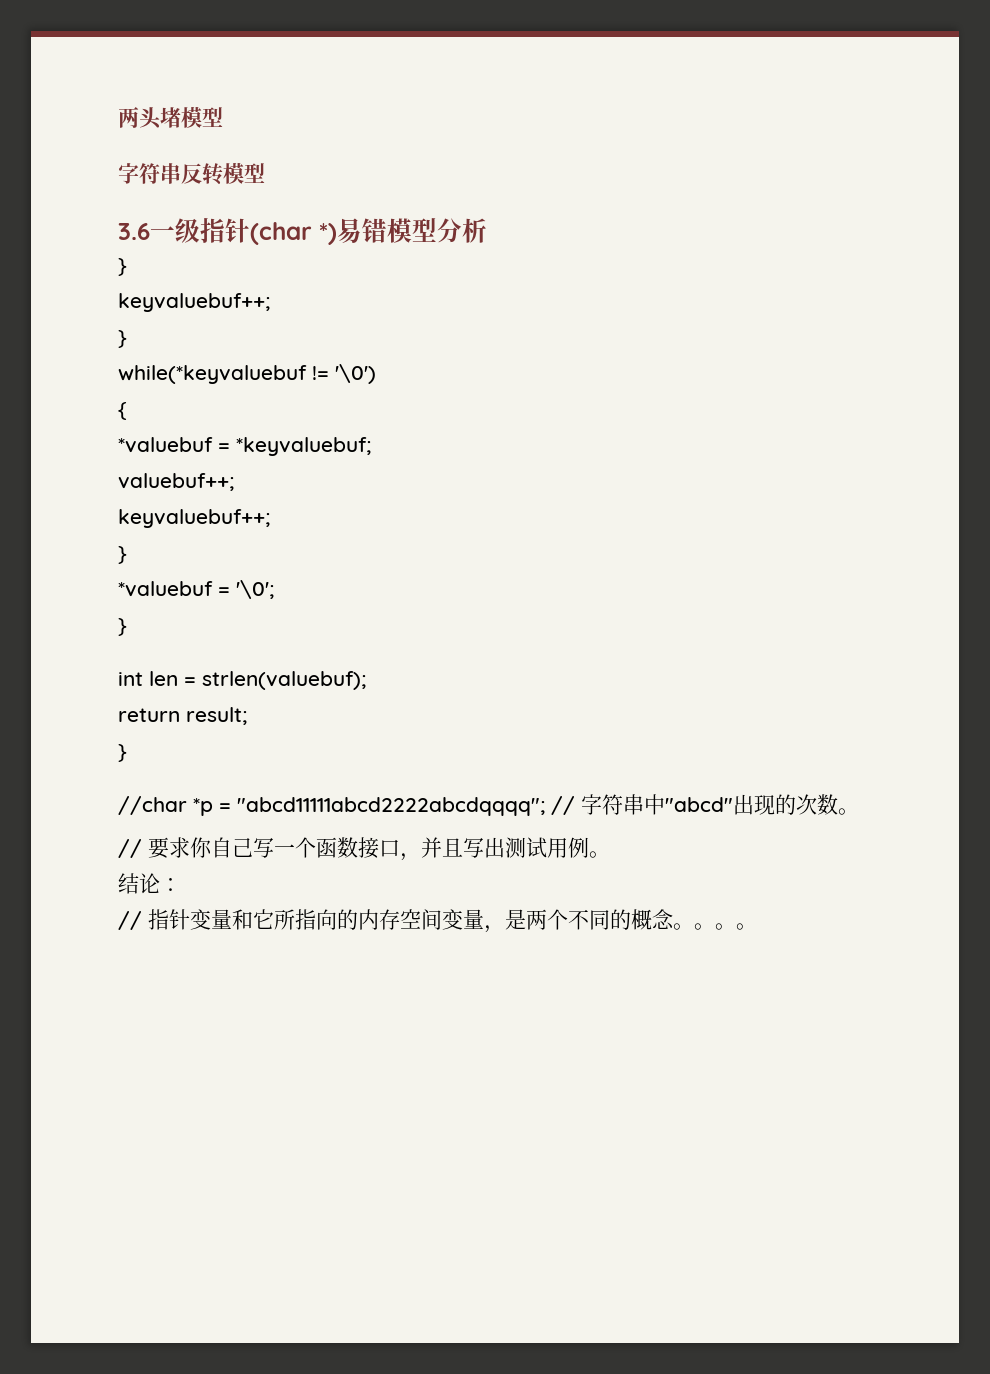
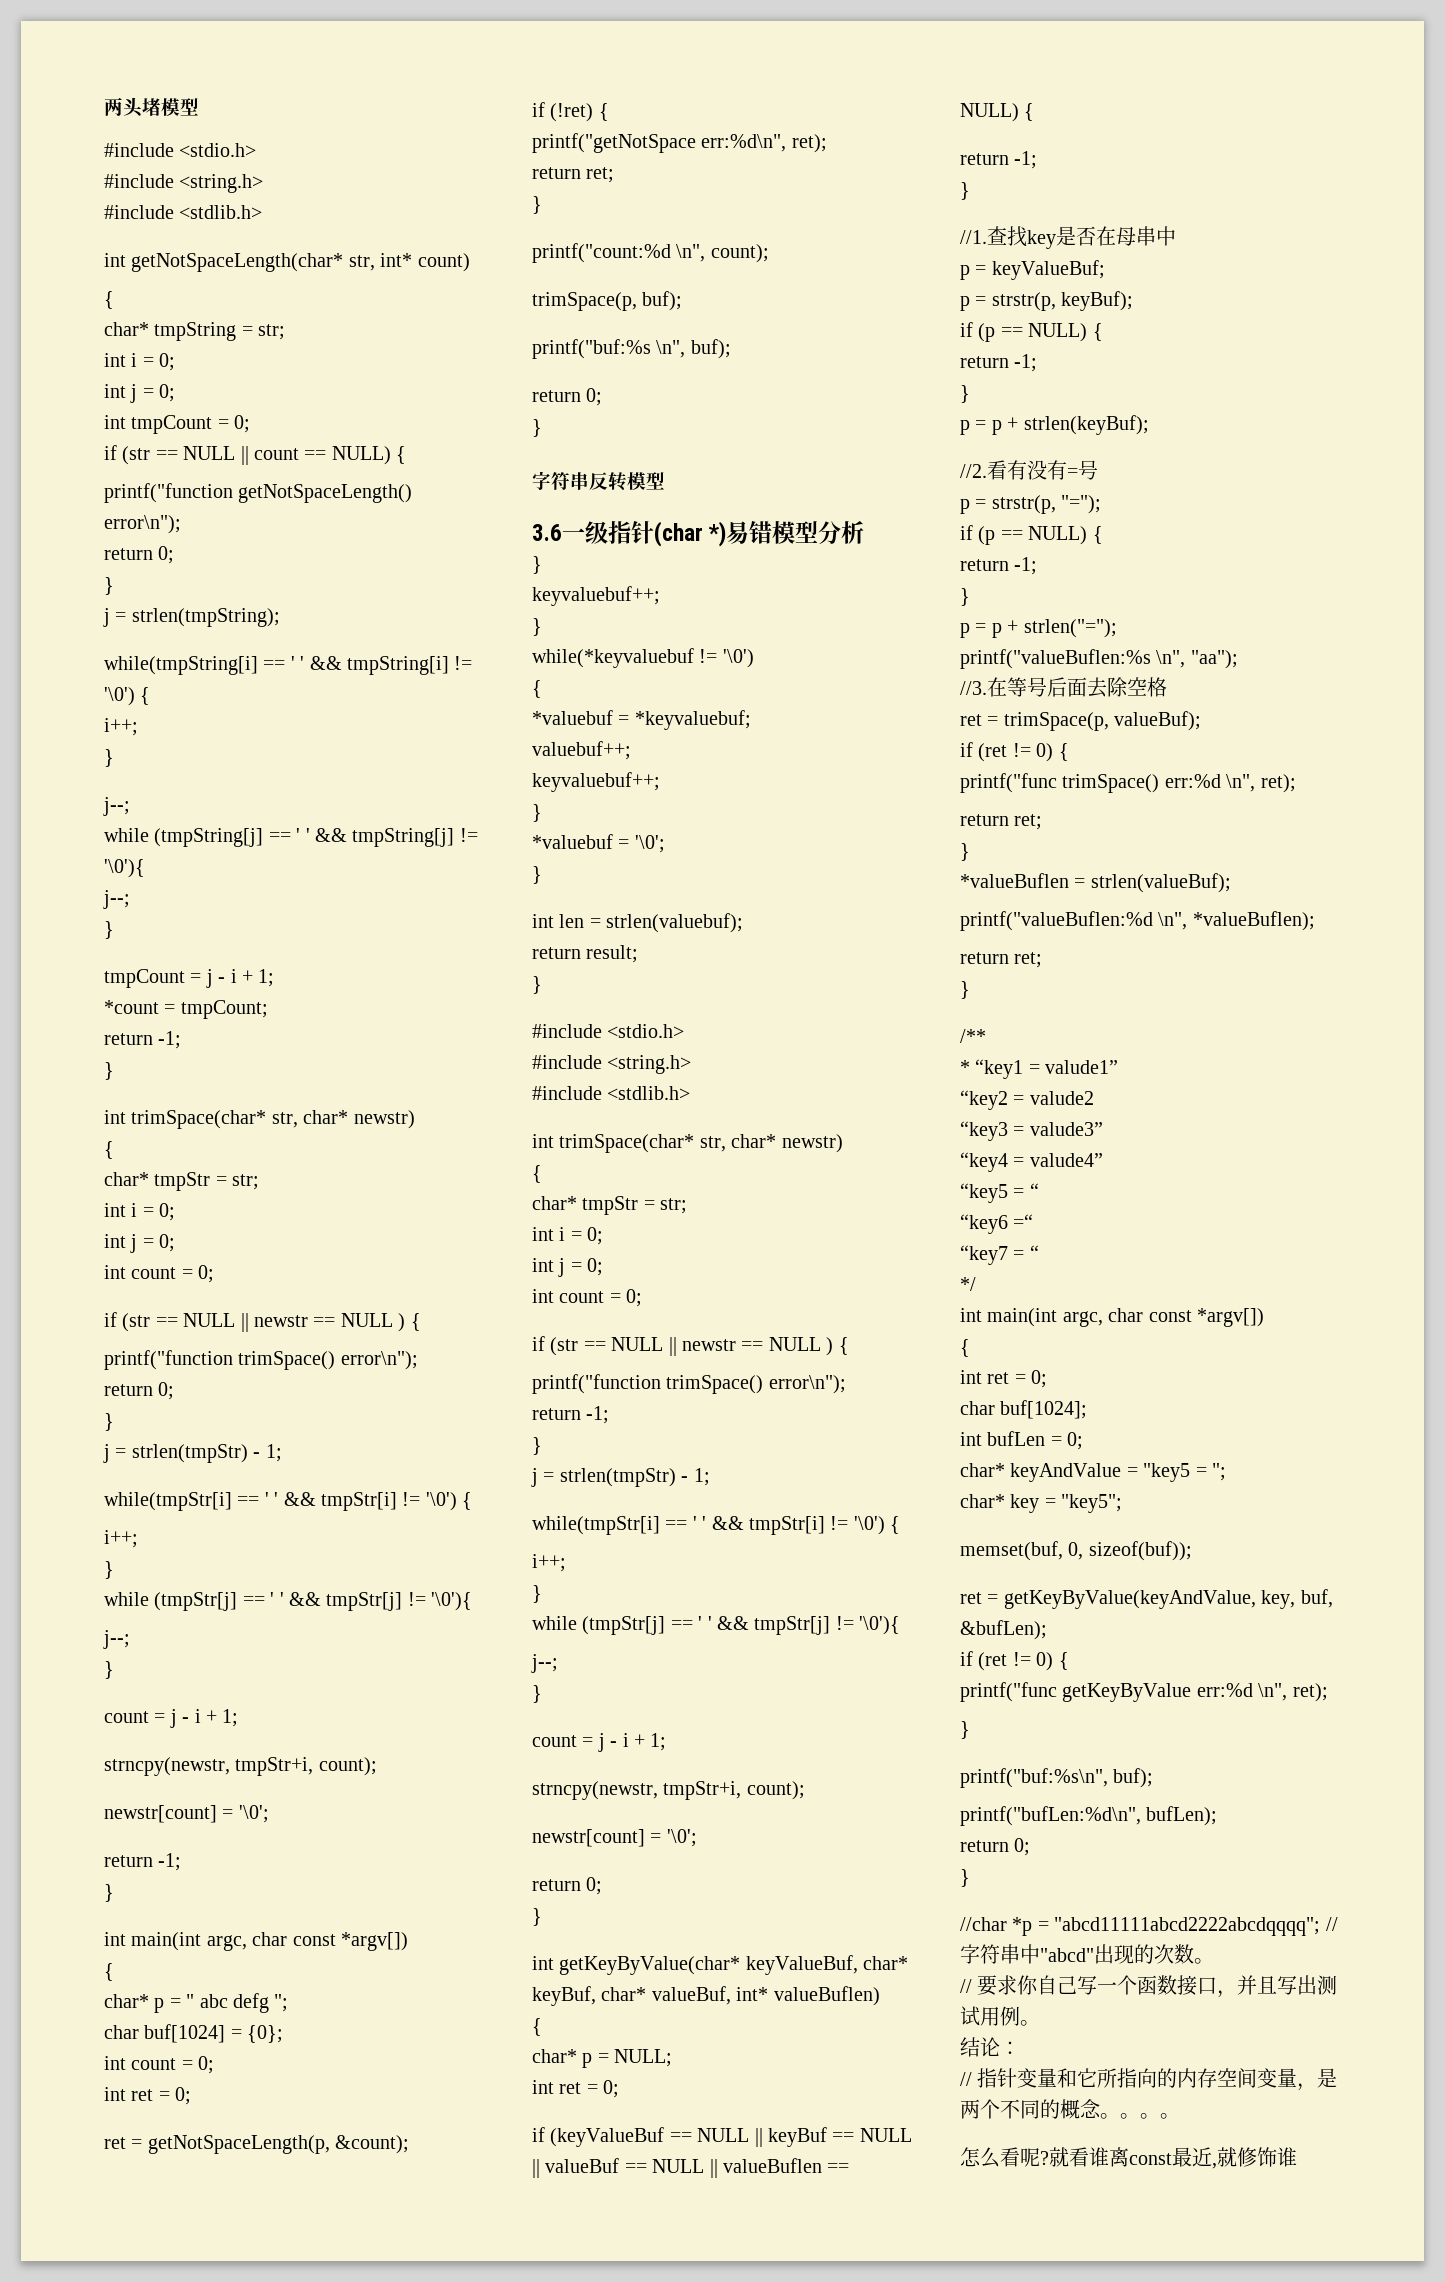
(223, 117) none -> [104,143,257,157] [104,174,264,193] [104,205,263,219] [104,253,470,272] [104,291,114,309] [104,322,286,341] [104,353,176,371] [104,384,176,403] [104,415,251,434] [104,445,407,465] [104,483,413,503] [104,515,181,534] [104,546,175,564] [104,577,114,595] [103,608,280,627] [104,656,473,675] [104,687,151,706] [104,718,138,736] [104,749,114,767] [103,797,130,816] [104,828,478,847] [104,859,145,878] [103,890,130,909] [104,921,114,939] [104,969,275,988] [104,1000,268,1019] [104,1031,182,1049] [104,1062,114,1080] [104,1110,415,1129] [104,1141,114,1159] [104,1172,260,1191] [104,1203,176,1221] [104,1234,176,1253] [104,1265,215,1283] [104,1312,421,1332] [104,1350,418,1370] [104,1382,175,1400] [104,1413,114,1431] [103,1444,282,1463] [104,1492,473,1511] [104,1530,138,1548] [104,1561,114,1579] [104,1592,473,1611] [103,1630,130,1649] [104,1661,114,1679] [104,1709,239,1728] [104,1757,377,1776] [104,1805,269,1823] [104,1853,182,1871] [104,1884,114,1902] [104,1932,408,1951] [104,1963,114,1981] [104,1993,289,2013] [104,2024,284,2043] [104,2056,215,2074] [104,2087,192,2105] [104,2135,410,2154] [532,102,609,122] [532,133,827,153] [532,167,615,183] [532,196,542,214] [532,243,769,263] [532,291,683,311] [532,339,731,359] [532,388,603,406] [532,419,542,437] // #include <stdio.h> // #include <string.h> // #include <stdlib.h> // int getNotSpaceLength(char* str, int* count) // { // char* tmpString = str; // int i = 0; // int j = 0; // int tmpCount = 0; // if (str == NULL || count == NULL) { // printf("function getNotSpaceLength() error\n"); // return 0; // } // j = strlen(tmpString); // while(tmpString[i] == ' ' && tmpString[i] != '\0') { // i++; // } // j--; // while (tmpString[j] == ' ' && tmpString[j] != '\0'){ // j--; // } // tmpCount = j - i + 1; // *count = tmpCount; // return -1; // } // int trimSpace(char* str, char* newstr) // { // char* tmpStr = str; // int i = 0; // int j = 0; // int count = 0; // if (str == NULL || newstr == NULL ) { // printf("function trimSpace() error\n"); // return 0; // } // j = strlen(tmpStr) - 1; // while(tmpStr[i] == ' ' && tmpStr[i] != '\0') { // i++; // } // while (tmpStr[j] == ' ' && tmpStr[j] != '\0'){ // j--; // } // count = j - i + 1; // strncpy(newstr, tmpStr+i, count); // newstr[count] = '\0'; // return -1; // } // int main(int argc, char const *argv[]) // { // char* p = " abc defg "; // char buf[1024] = {0}; // int count = 0; // int ret = 0; // ret = getNotSpaceLength(p, &count); // if (!ret) { // printf("getNotSpace err:%d\n", ret); // return ret; // } // printf("count:%d \n", count); // trimSpace(p, buf); // printf("buf:%s \n", buf); // return 0; // }
(127, 753) none -> [532,1024,685,1038] [532,1055,692,1074] [532,1086,691,1100] [532,1134,843,1153] [532,1165,542,1183] [532,1196,688,1215] [532,1227,604,1245] [532,1258,604,1277] [532,1289,643,1307] [532,1336,849,1356] [532,1374,846,1394] [532,1406,610,1424] [532,1437,542,1455] [531,1468,710,1487] [532,1516,901,1535] [532,1554,566,1572] [532,1585,542,1603] [532,1616,901,1635] [531,1654,558,1673] [532,1685,542,1703] [532,1733,667,1752] [532,1781,805,1800] [532,1829,697,1847] [532,1877,603,1895] [532,1908,542,1926] [532,1955,909,1975] [532,1986,880,2006] [532,2018,542,2036] [532,2049,673,2068] [532,2080,620,2098] [532,2127,912,2147] [532,2158,850,2178] [960,103,1035,122] [960,151,1038,169] [960,182,970,200] [960,226,1176,249] [960,260,1105,280] [960,291,1134,311] [960,322,1103,342] [960,354,1038,372] [960,385,970,403] [960,415,1149,435] [960,460,1098,480] [960,495,1102,514] [960,525,1103,545] [960,557,1038,575] [960,588,970,606] [960,619,1117,638] [960,649,1238,669] [960,677,1167,698] [960,711,1202,731] [960,742,1069,762] [960,773,1296,793] [960,814,1043,830] [960,843,970,861] [960,873,1231,893] [960,911,1315,931] [960,952,1043,968] [960,981,970,999] [960,1029,986,1043] [960,1059,1119,1079] [960,1090,1094,1110] [960,1121,1103,1141] [960,1152,1103,1172] [960,1183,1039,1203] [960,1214,1034,1234] [960,1245,1039,1265] [960,1277,976,1291] [960,1308,1264,1327] [960,1339,970,1357] [960,1370,1048,1388] [960,1400,1088,1419] [960,1431,1084,1450] [960,1463,1226,1482] [960,1494,1123,1513] [960,1541,1192,1561] [960,1589,1333,1609] [960,1620,1047,1640] [960,1651,1069,1671] [960,1682,1328,1702] [960,1721,970,1739] [960,1768,1154,1788] [960,1806,1218,1826] [960,1838,1031,1856] [960,1869,970,1887] // #include <stdio.h> // #include <string.h> // #include <stdlib.h> // int trimSpace(char* str, char* newstr) // { // char* tmpStr = str; // int i = 0; // int j = 0; // int count = 0; // if (str == NULL || newstr == NULL ) { // printf("function trimSpace() error\n"); // return -1; // } // j = strlen(tmpStr) - 1; // while(tmpStr[i] == ' ' && tmpStr[i] != '\0') { // i++; // } // while (tmpStr[j] == ' ' && tmpStr[j] != '\0'){ // j--; // } // count = j - i + 1; // strncpy(newstr, tmpStr+i, count); // newstr[count] = '\0'; // return 0; // } // int getKeyByValue(char* keyValueBuf, char* keyBuf, char* valueBuf, int* valueBuflen) // { // char* p = NULL; // int ret = 0; // if (keyValueBuf == NULL || keyBuf == NULL || valueBuf == NULL || valueBuflen == NULL) { // return -1; // } // //1.查找key是否在母串中 // p = keyValueBuf; // p = strstr(p, keyBuf); // if (p == NULL) { // return -1; // } // p = p + strlen(keyBuf); // //2.看有没有=号 // p = strstr(p, "="); // if (p == NULL) { // return -1; // } // p = p + strlen("="); // printf("valueBuflen:%s \n", "aa"); // //3.在等号后面去除空格 // ret = trimSpace(p, valueBuf); // if (ret != 0) { // printf("func trimSpace() err:%d \n", ret); // return ret; // } // *valueBuflen = strlen(valueBuf); // printf("valueBuflen:%d \n", *valueBuflen); // return ret; // } // /** // * “key1 = valude1” // “key2 = valude2 // “key3 = valude3” // “key4 = valude4” // “key5 = “ // “key6 =“ // “key7 = “ // */ // int main(int argc, char const *argv[]) // { // int ret = 0; // char buf[1024]; // int bufLen = 0; // char* keyAndValue = "key5 = "; // char* key = "key5"; // memset(buf, 0, sizeof(buf)); // ret = getKeyByValue(keyAndValue, key, buf, &bufLen); // if (ret != 0) { // printf("func getKeyByValue err:%d \n", ret); // } // printf("buf:%s\n", buf); // printf("bufLen:%d\n", bufLen); // return 0; // }
(757, 926) none -> [960,2147,1297,2169] // 怎么看呢?就看谁离const最近,就修饰谁

